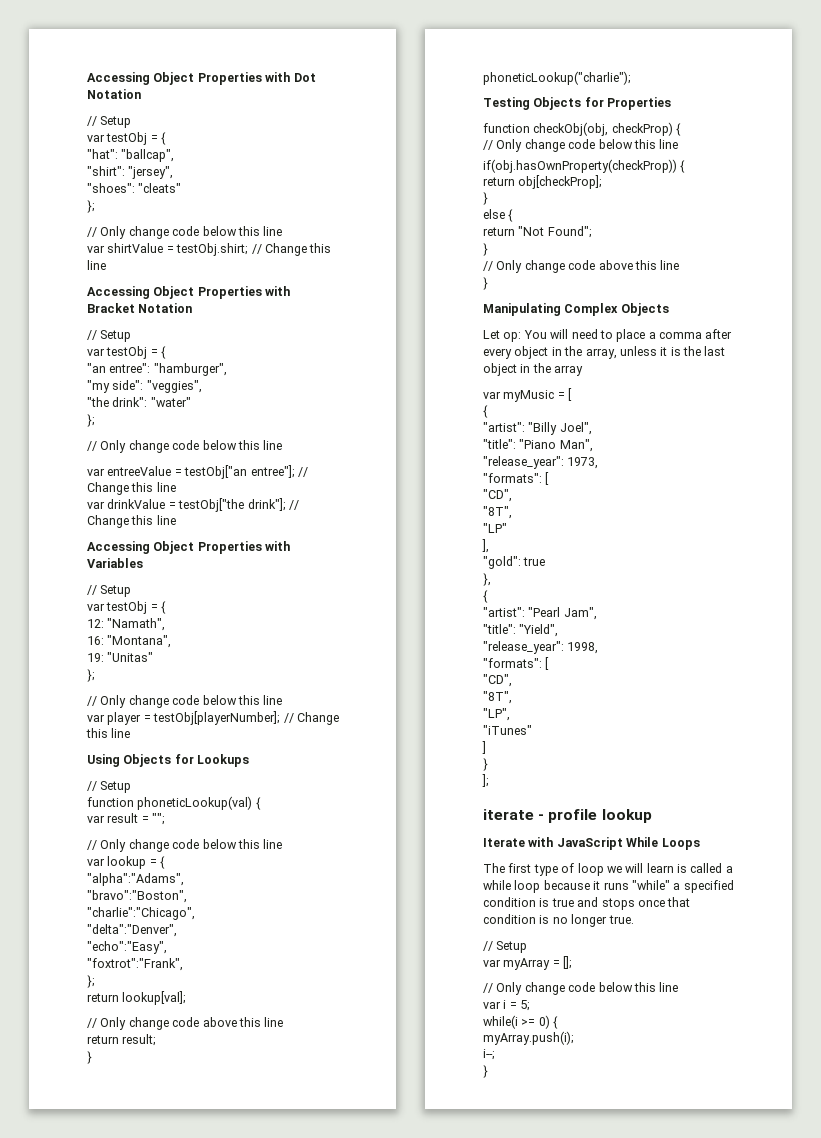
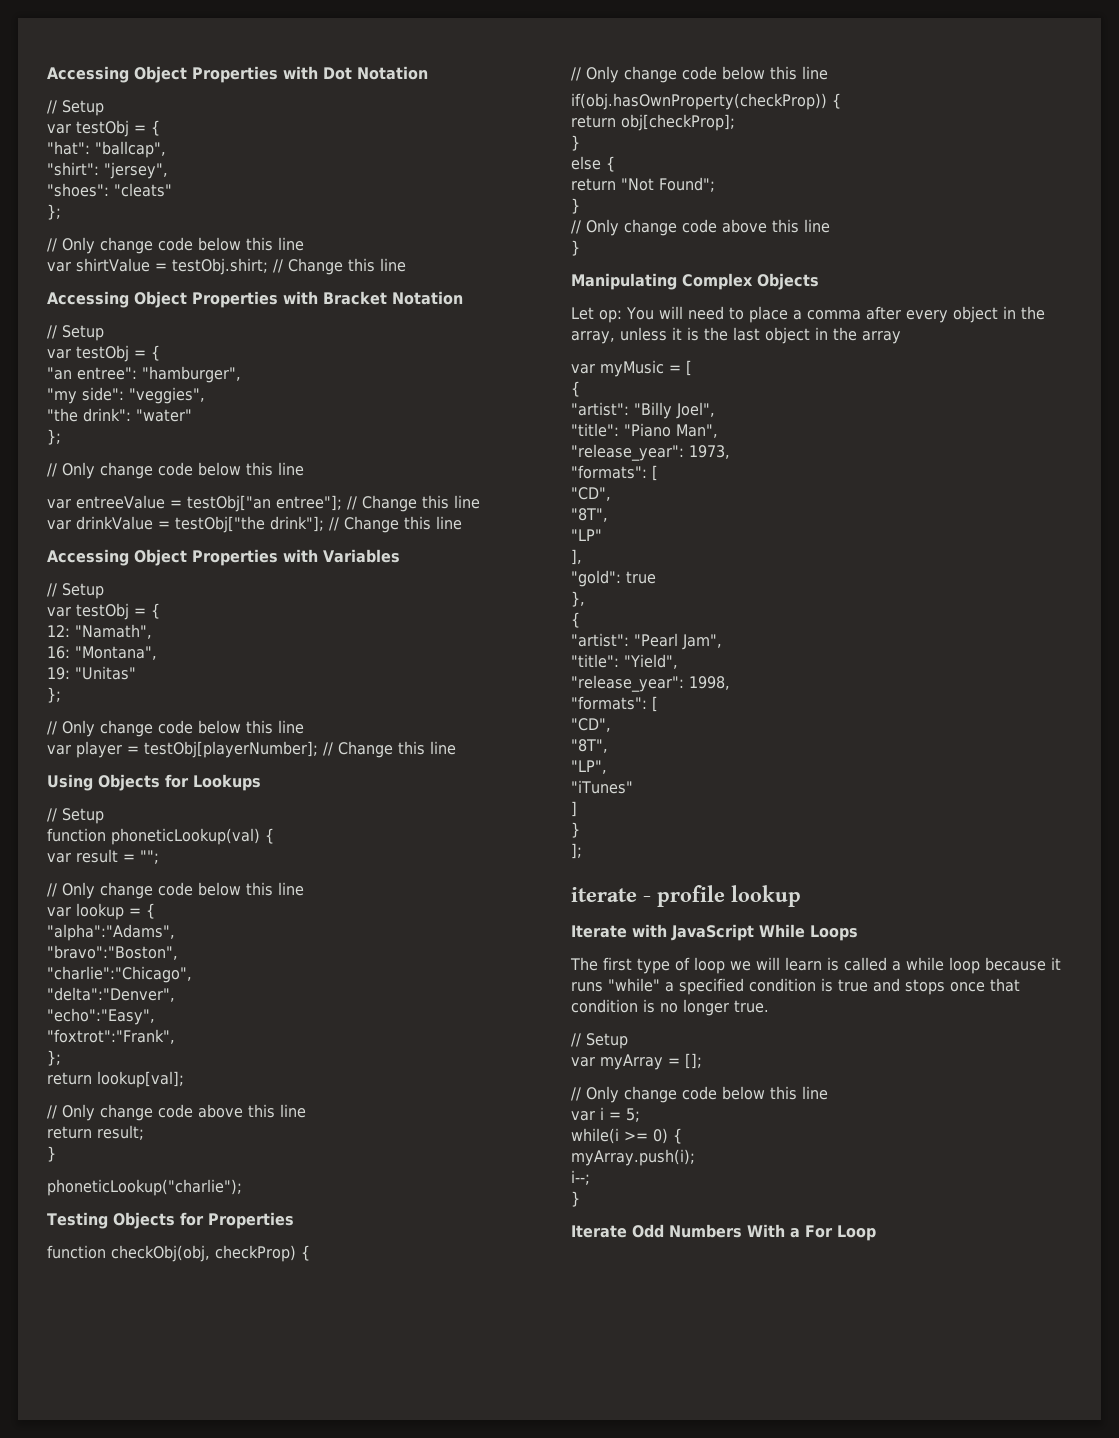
(488, 1071) none -> [571,1224,876,1241] // Iterate Odd Numbers With a For Loop

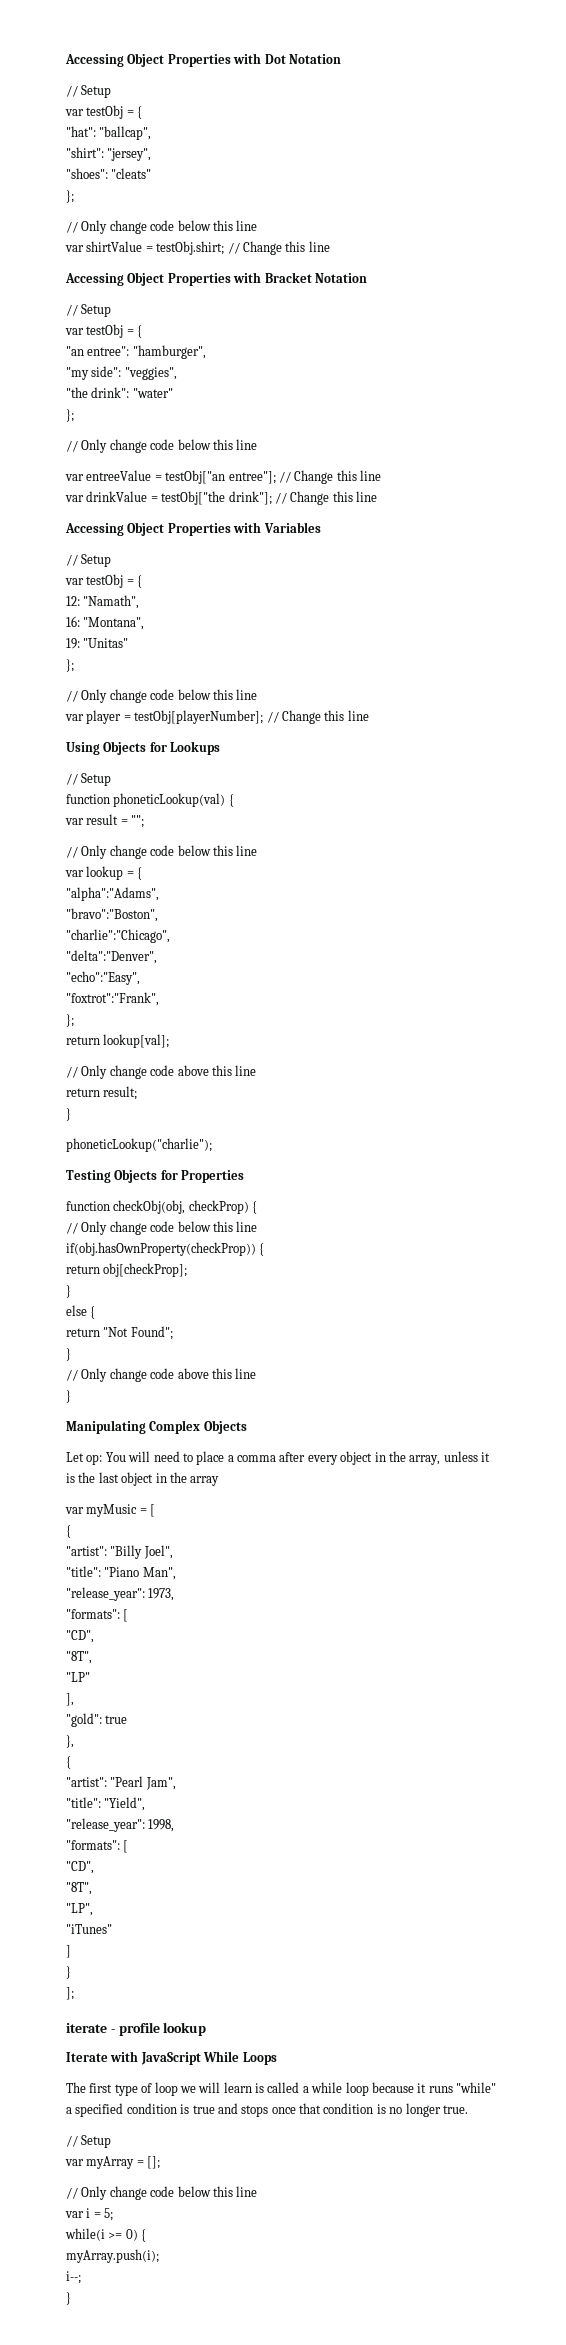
[571,1224,876,1241] // Iterate Odd Numbers With a For Loop -> (71, 2298) none

